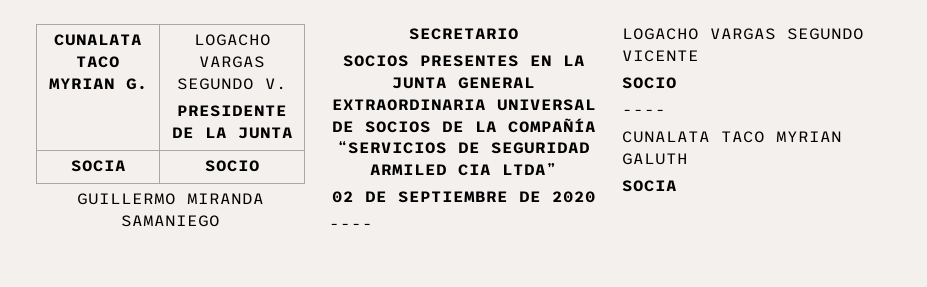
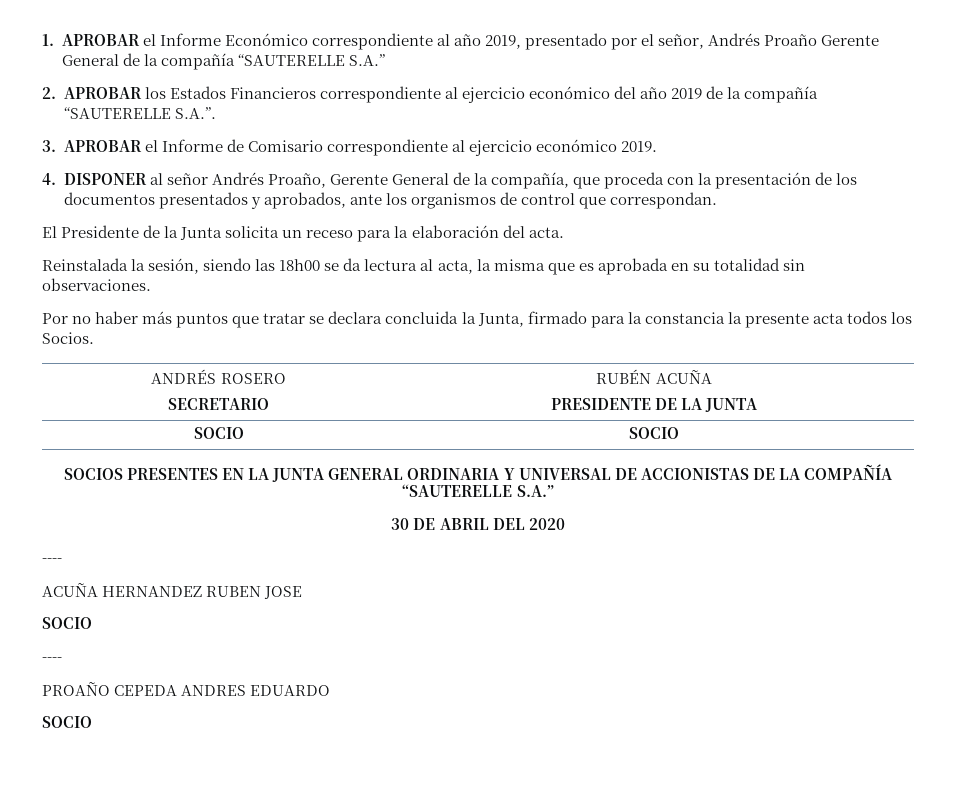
[54,34,142,46] [76,56,120,68] [48,78,148,90] [193,34,271,46] [199,56,265,68] [177,78,287,90] CUNALATA TACO MYRIAN G. | LOGACHO VARGAS SEGUNDO V. -> [42,33,880,50] [61,53,385,70] [42,86,819,103] [63,107,216,119] [42,139,657,156] [42,172,858,189] [63,192,717,209] [42,225,564,242] [42,258,805,275] [42,278,151,291] [42,311,912,328] [42,332,94,344] [151,369,286,384] [168,398,269,410] [596,369,712,384] 1. APROBAR el Informe Económico correspondiente al año 2019, presentado por el señor, Andrés Proaño Gerente General de la compañía “SAUTERELLE S.A.” // 2. APROBAR los Estados Financieros correspondiente al ejercicio económico del año 2019 de la compañía “SAUTERELLE S.A.”. // 3. APROBAR el Informe de Comisario correspondiente al ejercicio económico 2019. // 4. DISPONER al señor Andrés Proaño, Gerente General de la compañía, que proceda con la presentación de los documentos presentados y aprobados, ante los organismos de control que correspondan. // El Presidente de la Junta solicita un receso para la elaboración del acta. // Reinstalada la sesión, siendo las 18h00 se da lectura al acta, la misma que es aprobada en su totalidad sin observaciones. // Por no haber más puntos que tratar se declara concluida la Junta, firmado para la constancia la presente acta todos los Socios. // ANDRÉS ROSERO // SECRETARIO | RUBÉN ACUÑA
[70,160,126,172] [204,160,260,172] [77,193,264,205] [121,215,220,227] [408,28,519,40] SOCIA | SOCIO // GUILLERMO MIRANDA SAMANIEGO // SECRETARIO -> [193,427,244,439] [629,427,679,439] SOCIO | SOCIO
[331,99,486,111] EXTRAORDINARIA -> [407,468,515,480] ORDINARIA Y
[364,121,431,133] SOCIOS -> [640,468,749,480] ACCIONISTAS
[337,140,590,154] [370,162,557,176] [331,191,596,203] [329,223,373,229] [622,28,864,40] [622,50,699,62] [622,77,677,89] [622,109,666,115] [622,131,842,143] [622,153,688,165] [622,180,677,192] “SERVICIOS DE SEGURIDAD ARMILED CIA LTDA” // 02 DE SEPTIEMBRE DE 2020 // ---- // LOGACHO VARGAS SEGUNDO VICENTE // SOCIO // ---- // CUNALATA TACO MYRIAN GALUTH // SOCIA -> [402,484,554,497] [391,518,565,530] [42,558,62,563] [42,583,303,599] [42,617,92,629] [42,657,62,662] [42,682,331,696] [42,716,92,728] “SAUTERELLE S.A.” // 30 DE ABRIL DEL 2020 // ---- // ACUÑA HERNANDEZ RUBEN JOSE // SOCIO // ---- // PROAÑO CEPEDA ANDRES EDUARDO // SOCIO

